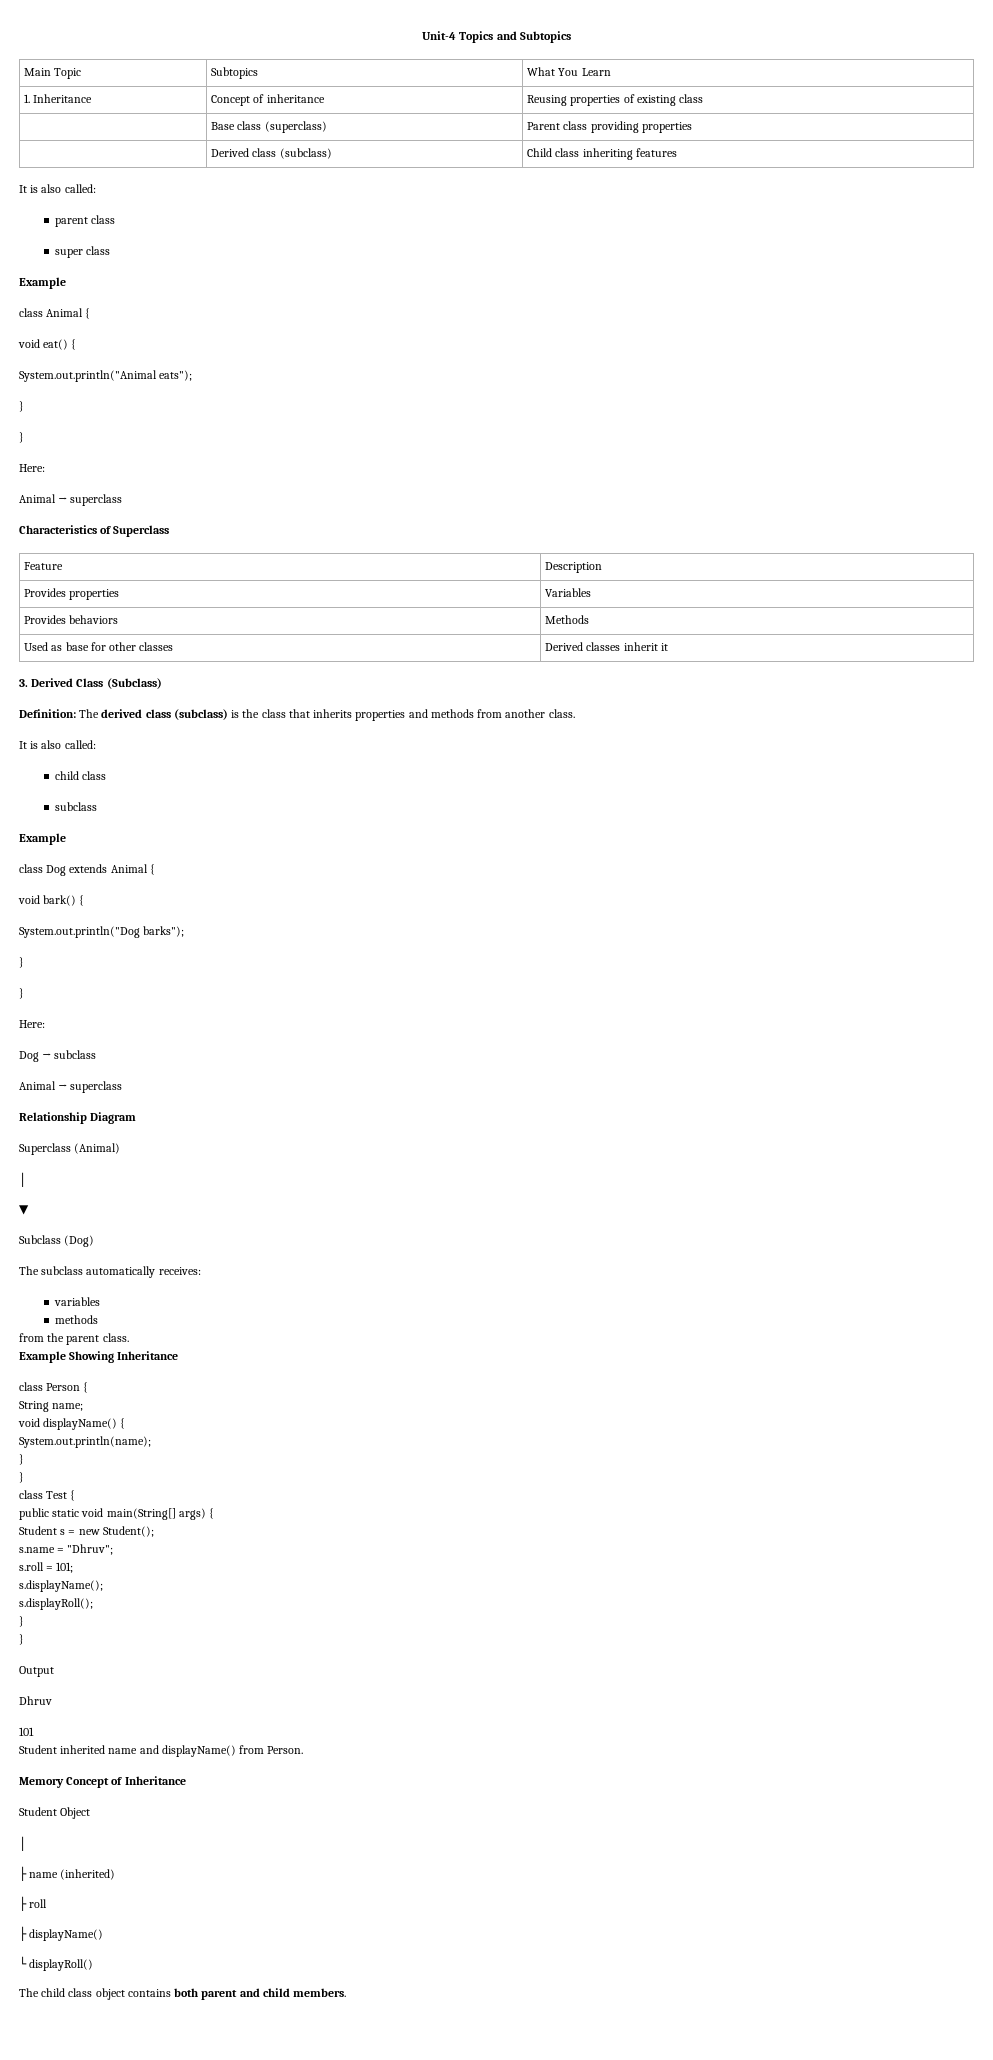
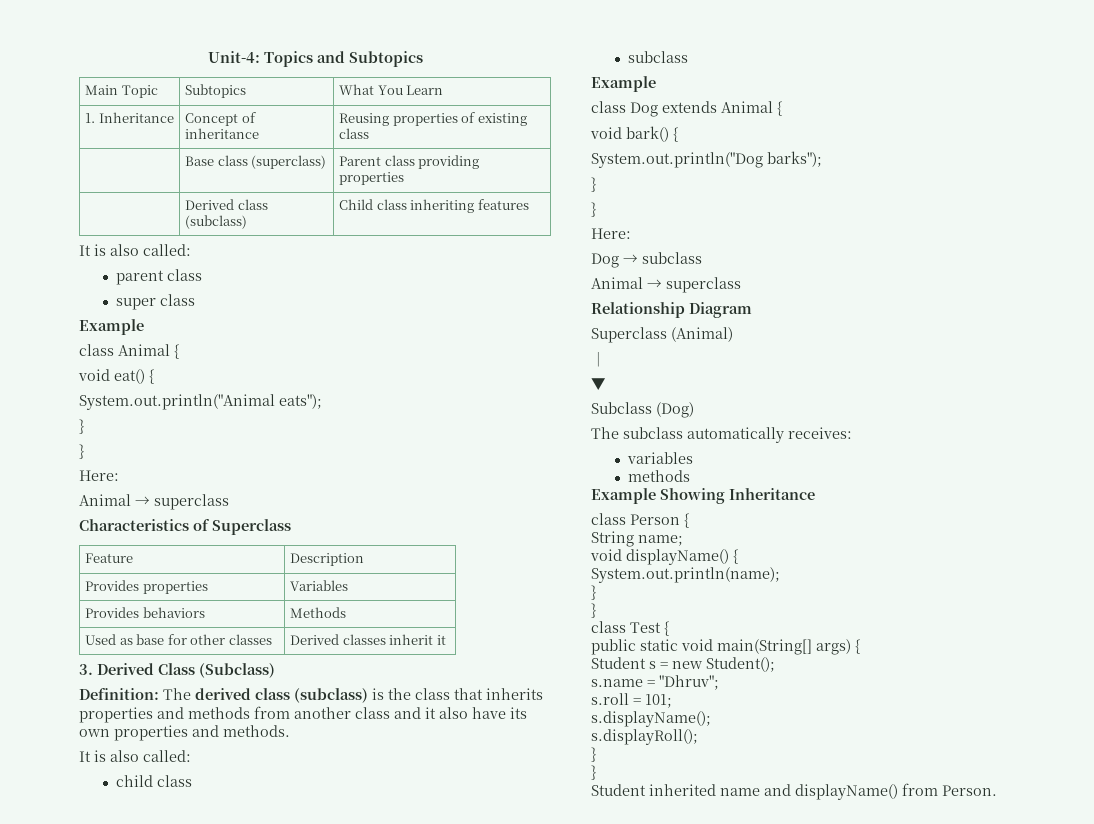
[422,31,457,40] Unit-4 -> [207,51,260,63] Unit-4:
[548,709,575,718] class. -> [355,707,527,719] [79,725,290,741] class and it also have its own properties and methods.
[19,1333,129,1345] // from the parent class. -> (690, 476) none
[19,1666,54,1677] [19,1696,52,1705] [19,1727,34,1736] // Output // Dhruv // 101 -> (596, 772) none
[19,1776,186,1788] [19,1807,91,1819] [19,1836,26,1851] [19,1866,116,1881] [19,1896,48,1911] [19,1926,104,1941] [19,1956,94,1971] [19,1988,347,2000] // Memory Concept of Inheritance // Student Object // │ // ├ name (inherited) // ├ roll // ├ displayName() // └ displayRoll() // The child class object contains both parent and child members. -> (997, 790) none

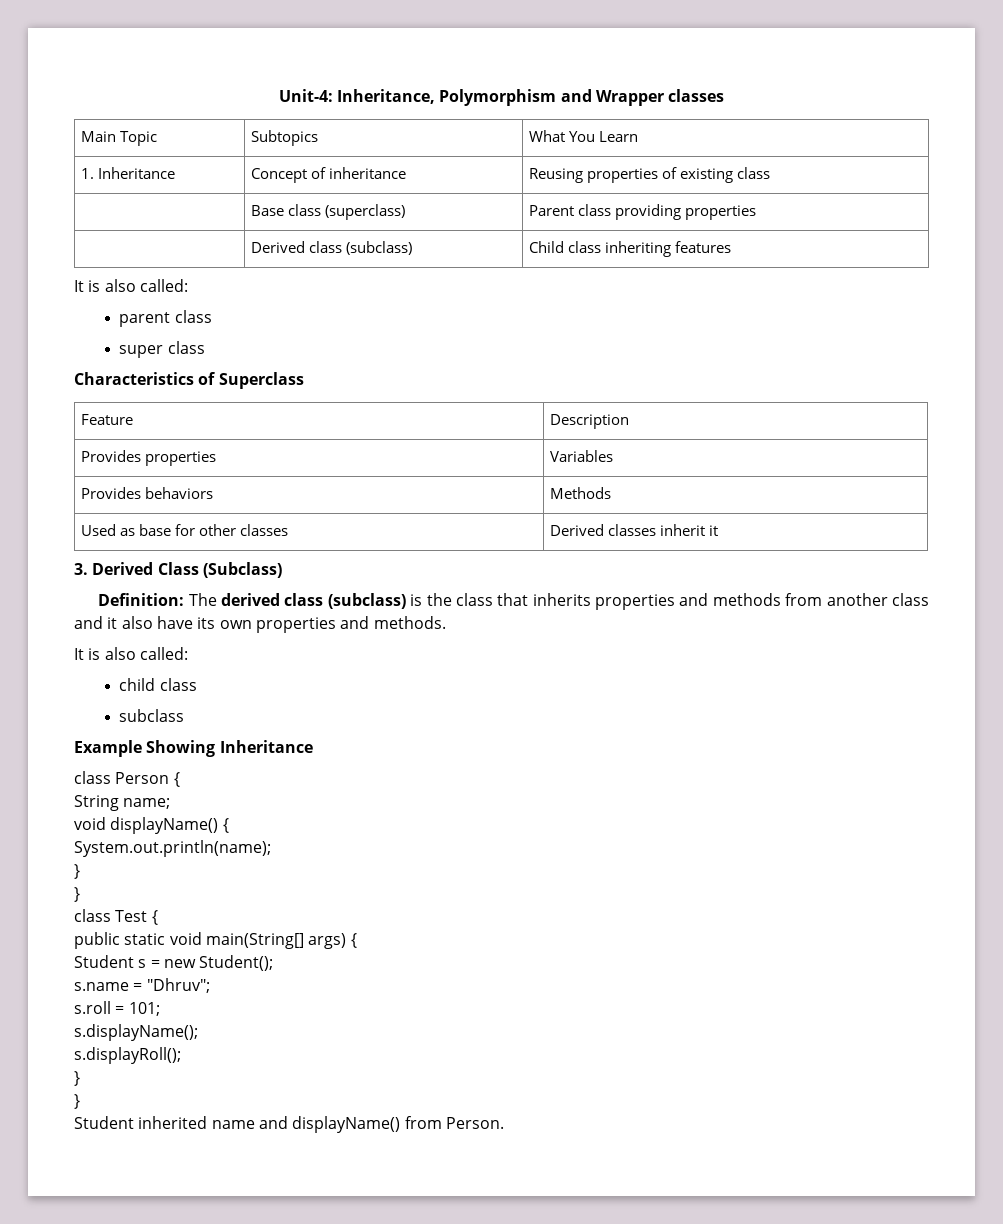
[263,51,423,67] Topics and Subtopics -> [337,89,725,106] Inheritance, Polymorphism and Wrapper classes
[79,319,144,335] [79,344,179,359] [78,369,154,384] [79,394,322,410] [79,419,84,434] [79,444,84,459] [79,470,119,481] [79,494,229,510] // Example // class Animal { // void eat() { // System.out.println("Animal eats"); // } // } // Here: // Animal → superclass -> (205, 347) none
[591,101,782,117] [590,126,678,142] [591,151,822,168] [591,177,596,192] [591,202,596,217] [591,228,631,239] [591,252,702,268] [591,277,741,293] [591,302,752,318] [591,327,733,343] [591,352,606,367] [591,378,606,390] [591,402,694,418] [591,427,852,443] [626,452,693,464] [627,470,690,482] [591,488,656,504] // class Dog extends Animal { // void bark() { // System.out.println("Dog barks"); // } // } // Here: // Dog → subclass // Animal → superclass // Relationship Diagram // Superclass (Animal) // │ // ▼ // Subclass (Dog) // The subclass automatically receives: // variables // methods // Example -> (142, 748) none

